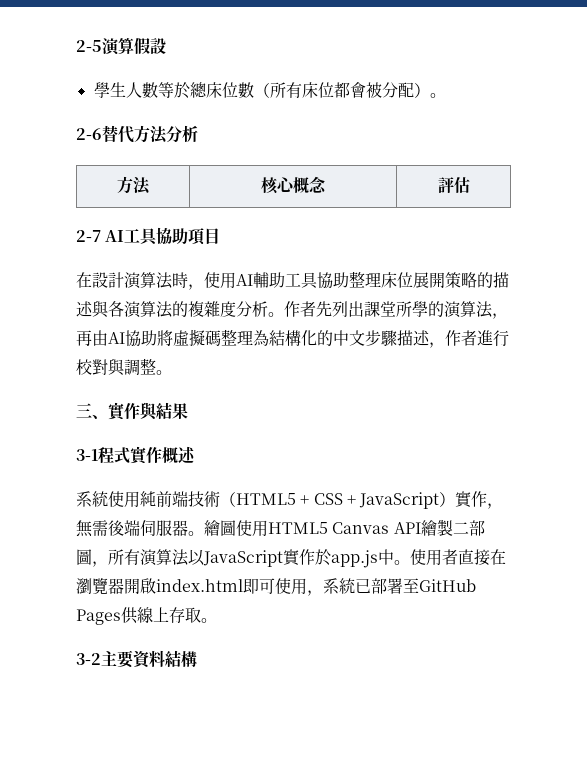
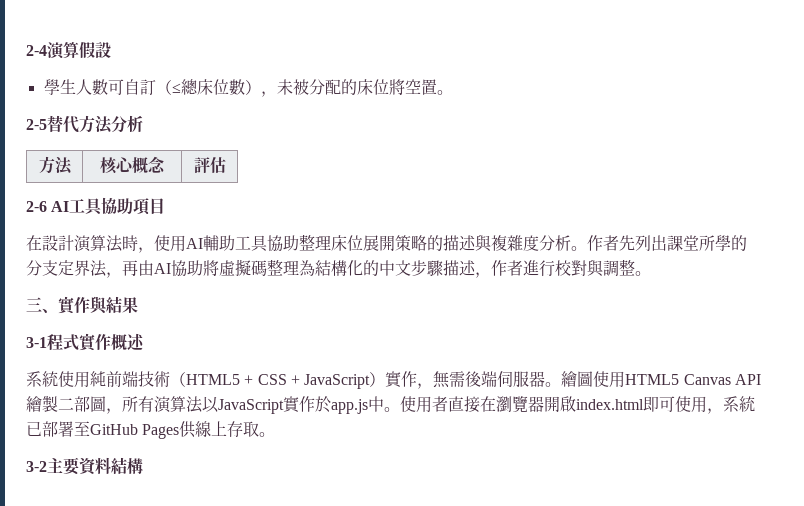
[76,40,102,52] 2-5 -> [26,45,47,56] 2-4
[157,82,446,99] [76,128,102,140] 等於總床位數（所有床位都會被分配）。 // 2-6 -> [107,79,453,97] [26,119,47,130] 可自訂（≤總床位數），未被分配的床位將空置。 // 2-5
[76,230,101,242] 2-7 -> [26,201,47,212] 2-6
[108,301,188,318] 各演算法的 -> (492, 243) none
[444,301,476,318] 演算 -> [26,260,90,276] 分支定界

